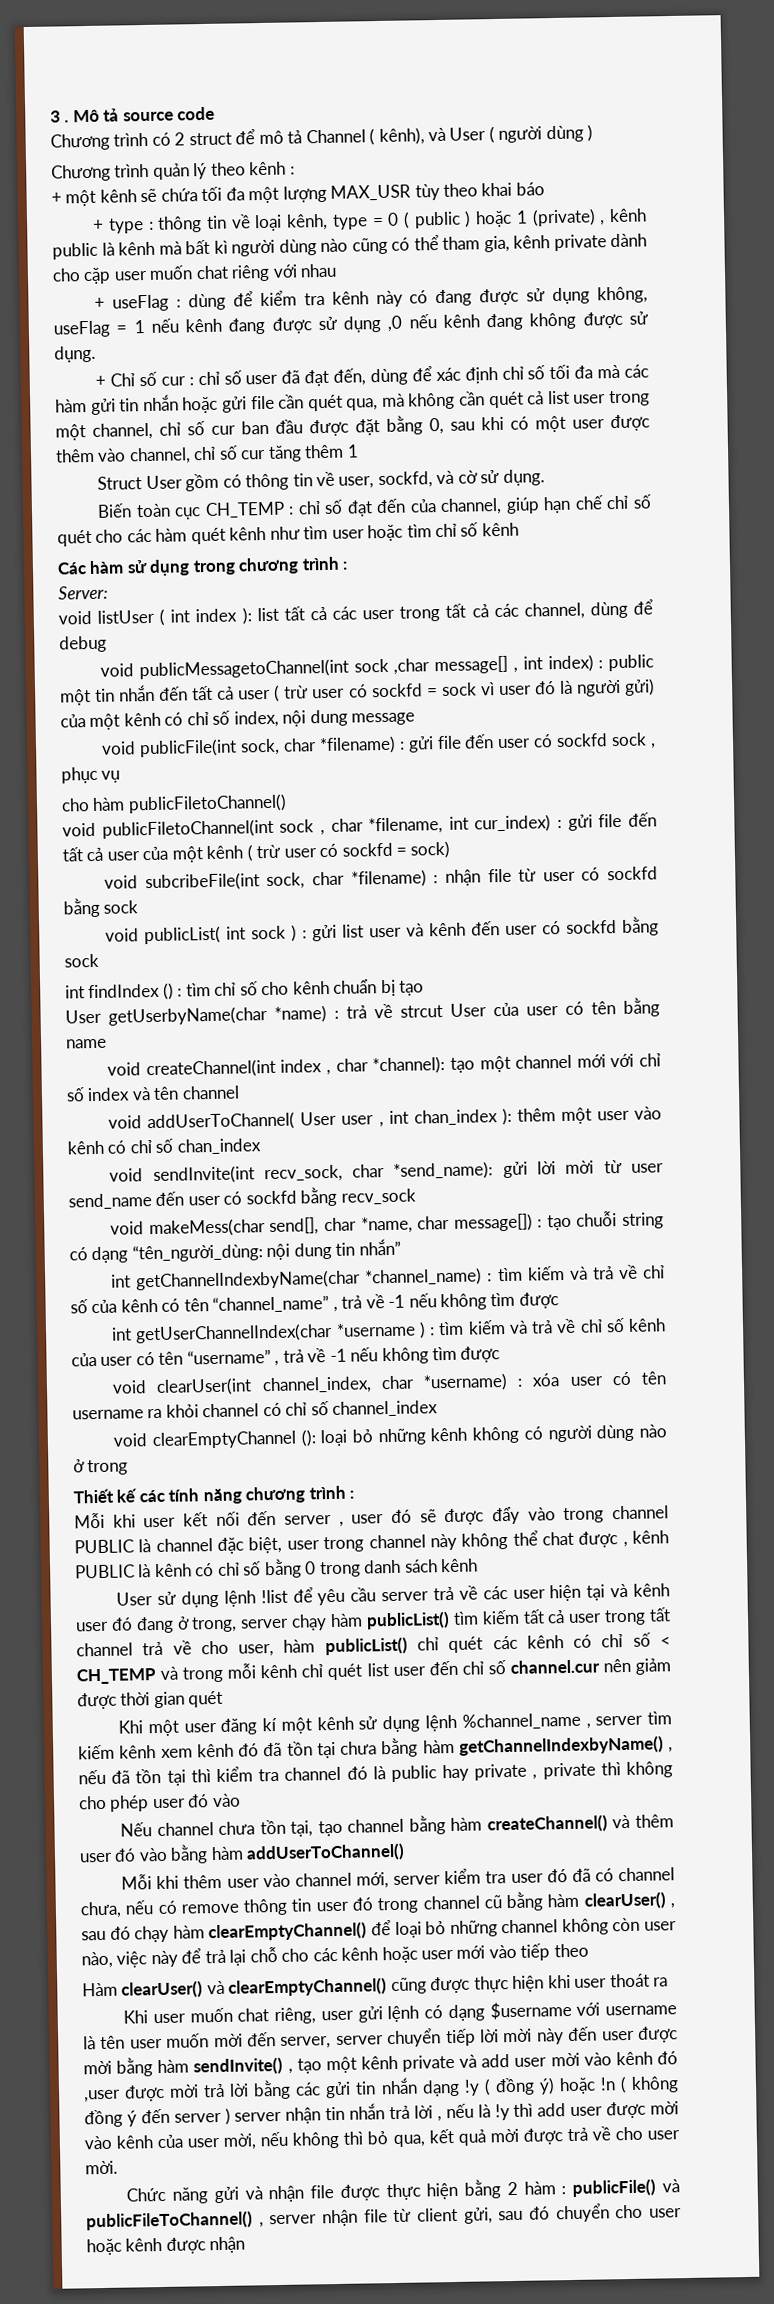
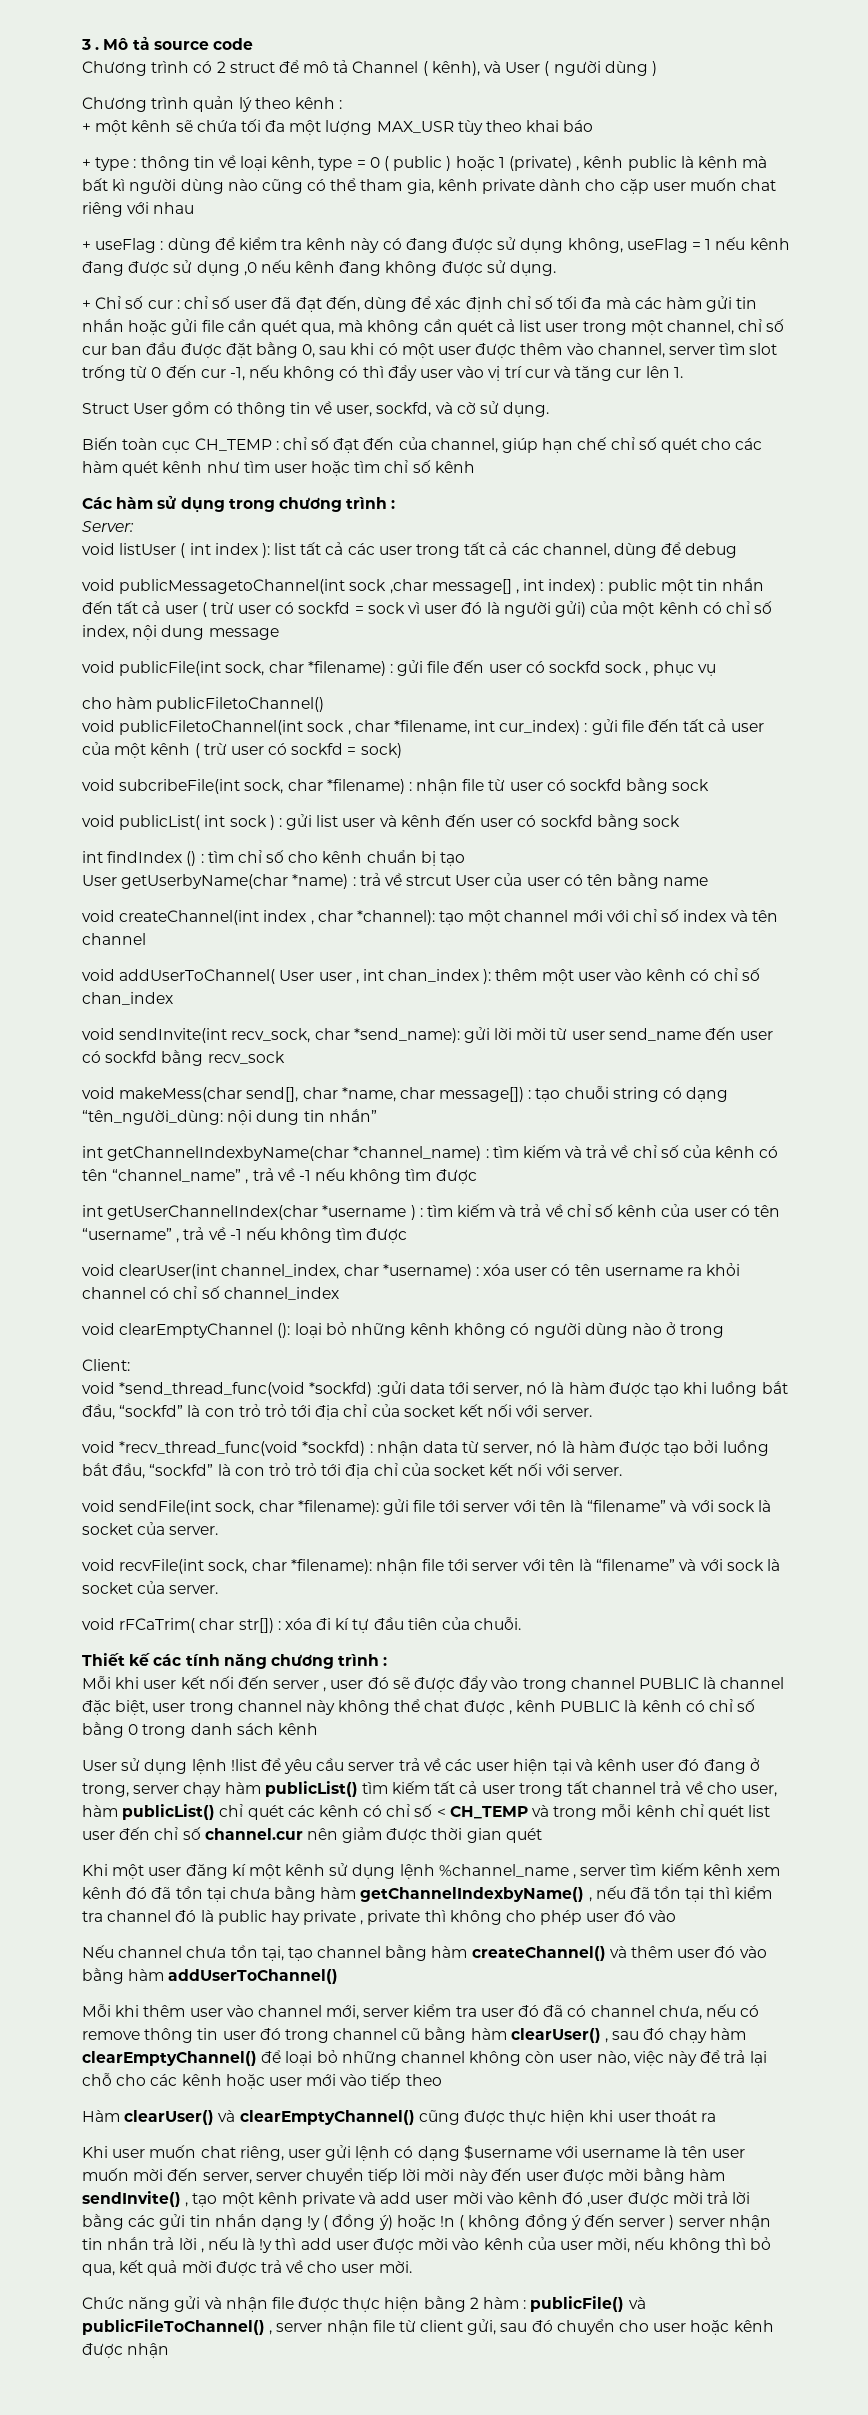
[193,444,359,462] chỉ số cur tăng thêm 1 -> [668,343,778,355] [82,365,683,381] server tìm slot trống từ 0 đến cur -1, nếu không có thì đẩy user vào vị trí cur và tăng cur lên 1.
(129, 1467) none -> [82,1359,130,1371] [82,1381,788,1397] [82,1404,592,1420] [82,1440,769,1456] [82,1463,622,1479] [82,1499,771,1515] [82,1522,219,1535] [82,1559,780,1574] [82,1581,219,1594] [82,1617,522,1633] // Client: // void *send_thread_func(void *sockfd) :gửi data tới server, nó là hàm được tạo khi luồng bắt đầu, “sockfd” là con trỏ trỏ tới địa chỉ của socket kết nối với server. // void *recv_thread_func(void *sockfd) : nhận data từ server, nó là hàm được tạo bởi luồng bắt đầu, “sockfd” là con trỏ trỏ tới địa chỉ của socket kết nối với server. // void sendFile(int sock, char *filename): gửi file tới server với tên là “filename” và với sock là socket của server. // void recvFile(int sock, char *filename): nhận file tới server với tên là “filename” và với sock là socket của server. // void rFCaTrim( char str[]) : xóa đi kí tự đầu tiên của chuỗi.

